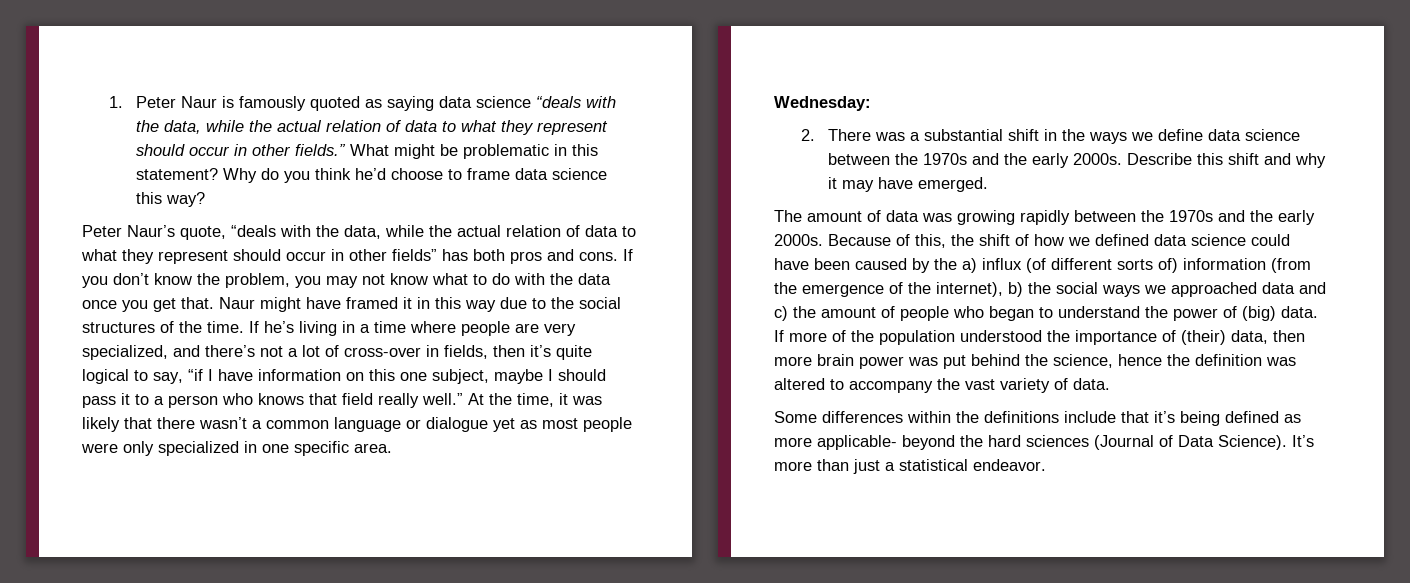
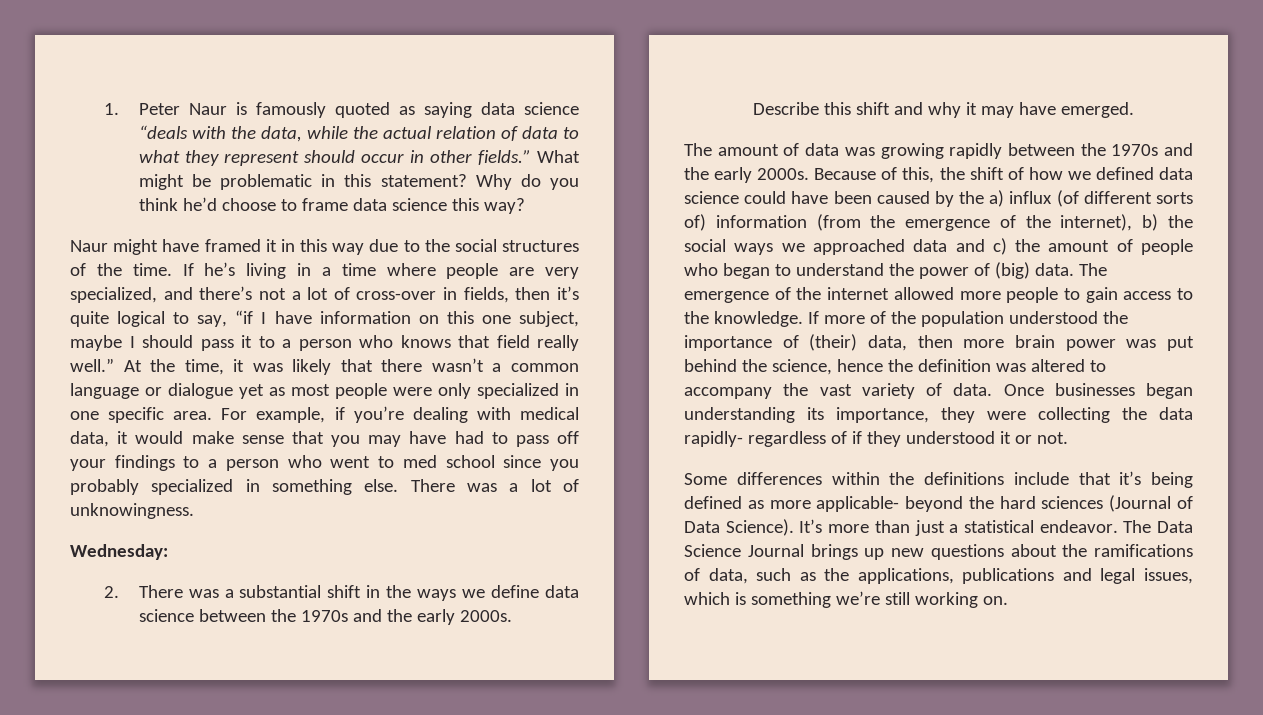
[82,225,636,240] [81,249,633,264] [82,273,611,288] [82,297,214,312] Peter Naur’s quote, “deals with the data, while the actual relation of data to what they represent should occur in other fields” has both pros and cons. If you don’t know the problem, you may not know what to do with the data once you get that. -> (525, 206) none
(392, 448) none -> [221,406,579,423] [70,431,580,447] [70,455,579,471] [70,479,579,495] [70,503,194,519] For example, if you’re dealing with medical data, it would make sense that you may have had to pass off your findings to a person who went to med school since you probably specialized in something else. There was a lot of unknowingness.
(1318, 312) none -> [1078,263,1107,276] [684,287,1193,303] [684,311,803,327] The emergence of the internet allowed more people to gain access to the knowledge.
(1110, 384) none -> [1003,383,1193,399] [684,407,1193,423] [684,431,1068,447] Once businesses began understanding its importance, they were collecting the data rapidly- regardless of if they understood it or not.
(1046, 465) none -> [1123,520,1193,533] [684,544,1193,560] [684,568,1193,584] [684,591,1008,608] The Data Science Journal brings up new questions about the ramifications of data, such as the applications, publications and legal issues, which is something we’re still working on.

